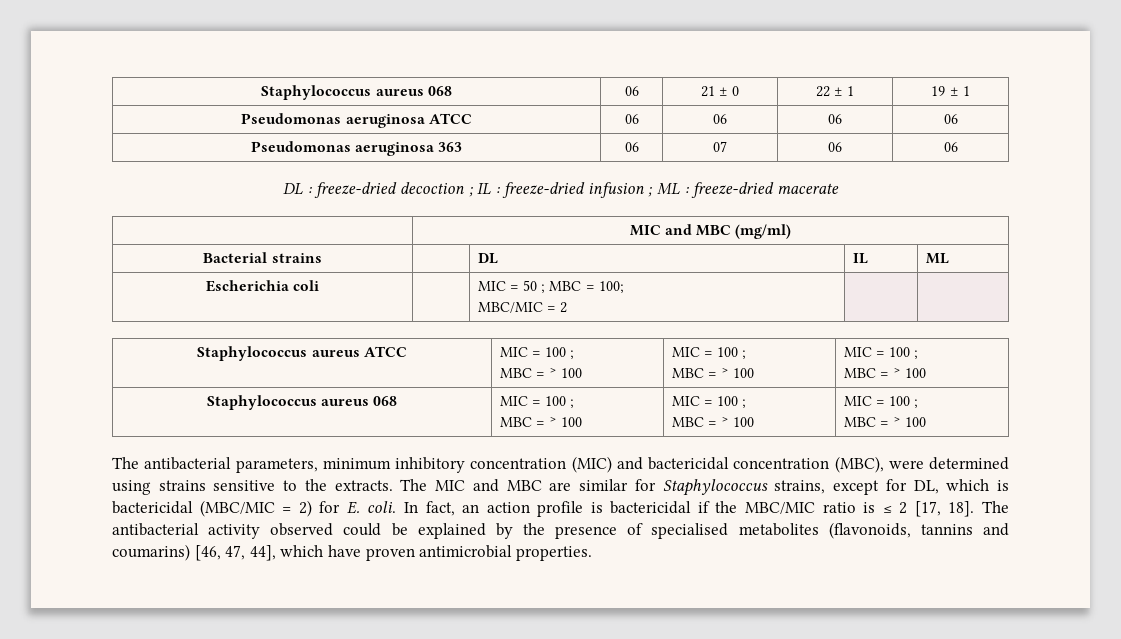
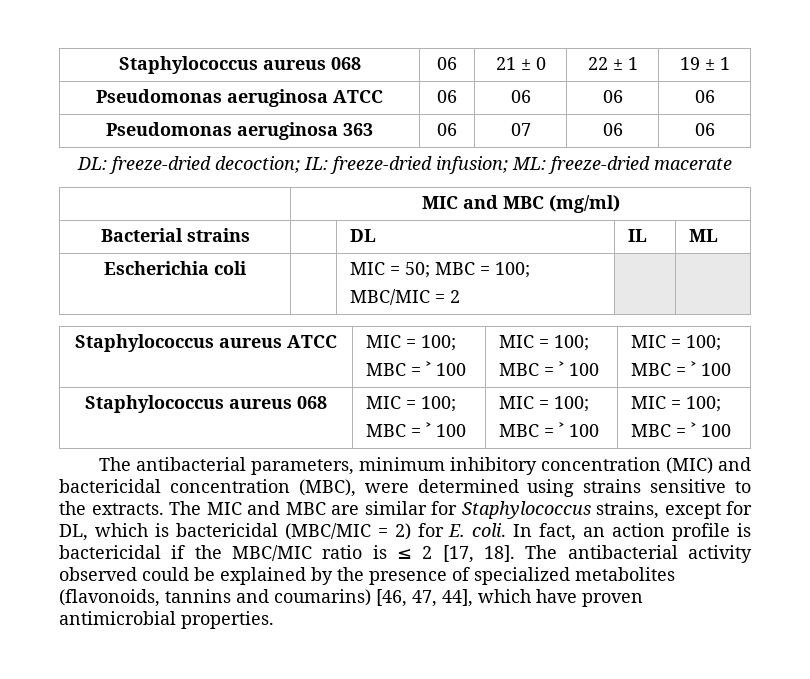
[283,182,689,198] DL : freeze-dried decoction ; IL : freeze-dried infusion ; ML : -> [77,156,546,174] DL: freeze-dried decoction; IL: freeze-dried infusion; ML:
[523,280,546,293] 50 ; -> [404,262,430,278] 50;
[545,347,575,359] [499,368,583,378] [671,347,747,359] [671,368,755,378] [843,347,919,359] 100 ; // MBC = ˃ 100 | MIC = 100 ; // MBC = ˃ 100 | MIC = 100 ; -> [420,335,456,351] [365,361,466,376] [498,335,589,351] [498,361,599,376] [630,335,721,351] 100; // MBC = ˃ 100 | MIC = 100; // MBC = ˃ 100 | MIC = 100;
[545,396,575,408] [499,417,583,427] [671,396,747,408] [671,417,755,427] [843,396,919,408] 100 ; // MBC = ˃ 100 | MIC = 100 ; // MBC = ˃ 100 | MIC = 100 ; -> [420,396,456,412] [365,422,466,437] [498,396,589,412] [498,422,599,437] [630,396,721,412] 100; // MBC = ˃ 100 | MIC = 100; // MBC = ˃ 100 | MIC = 100;
[651,523,729,539] specialised -> [474,567,570,585] specialized

